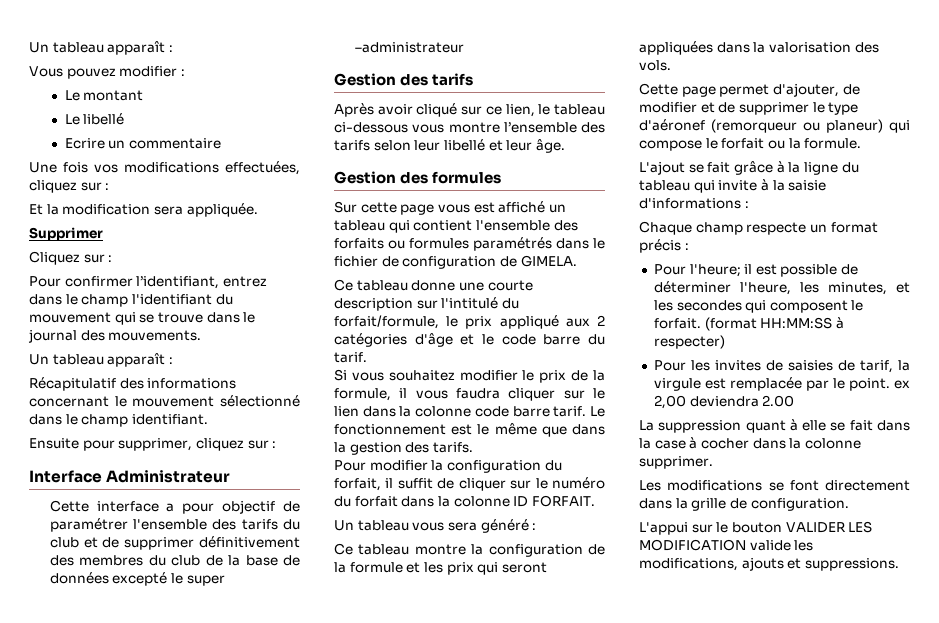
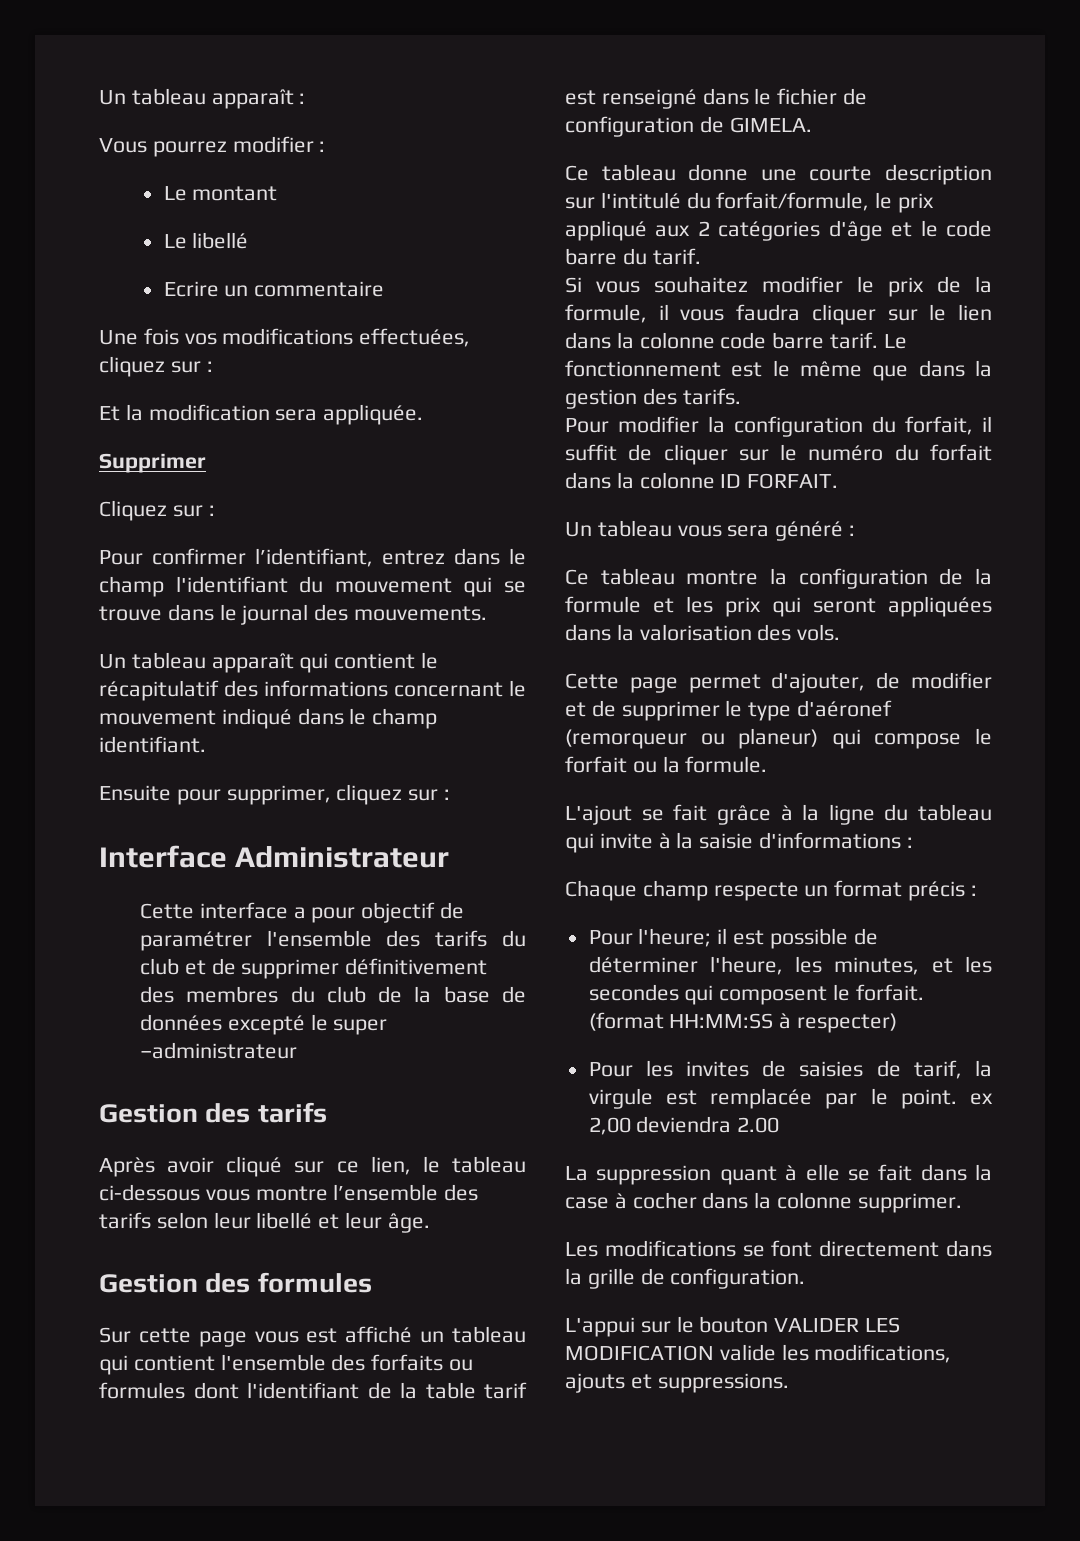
[66,68,116,79] pouvez -> [152,141,227,157] pourrez
[168,357,173,364] [29,377,116,391] : // Récapitulatif -> [299,652,439,673] [99,680,219,701] qui contient le récapitulatif
[220,395,300,407] sélectionné -> [221,708,292,729] indiqué
[473,237,552,251] paramétrés -> [193,1382,527,1399] [565,89,697,109] dont l'identifiant de la table tarif est renseigné

